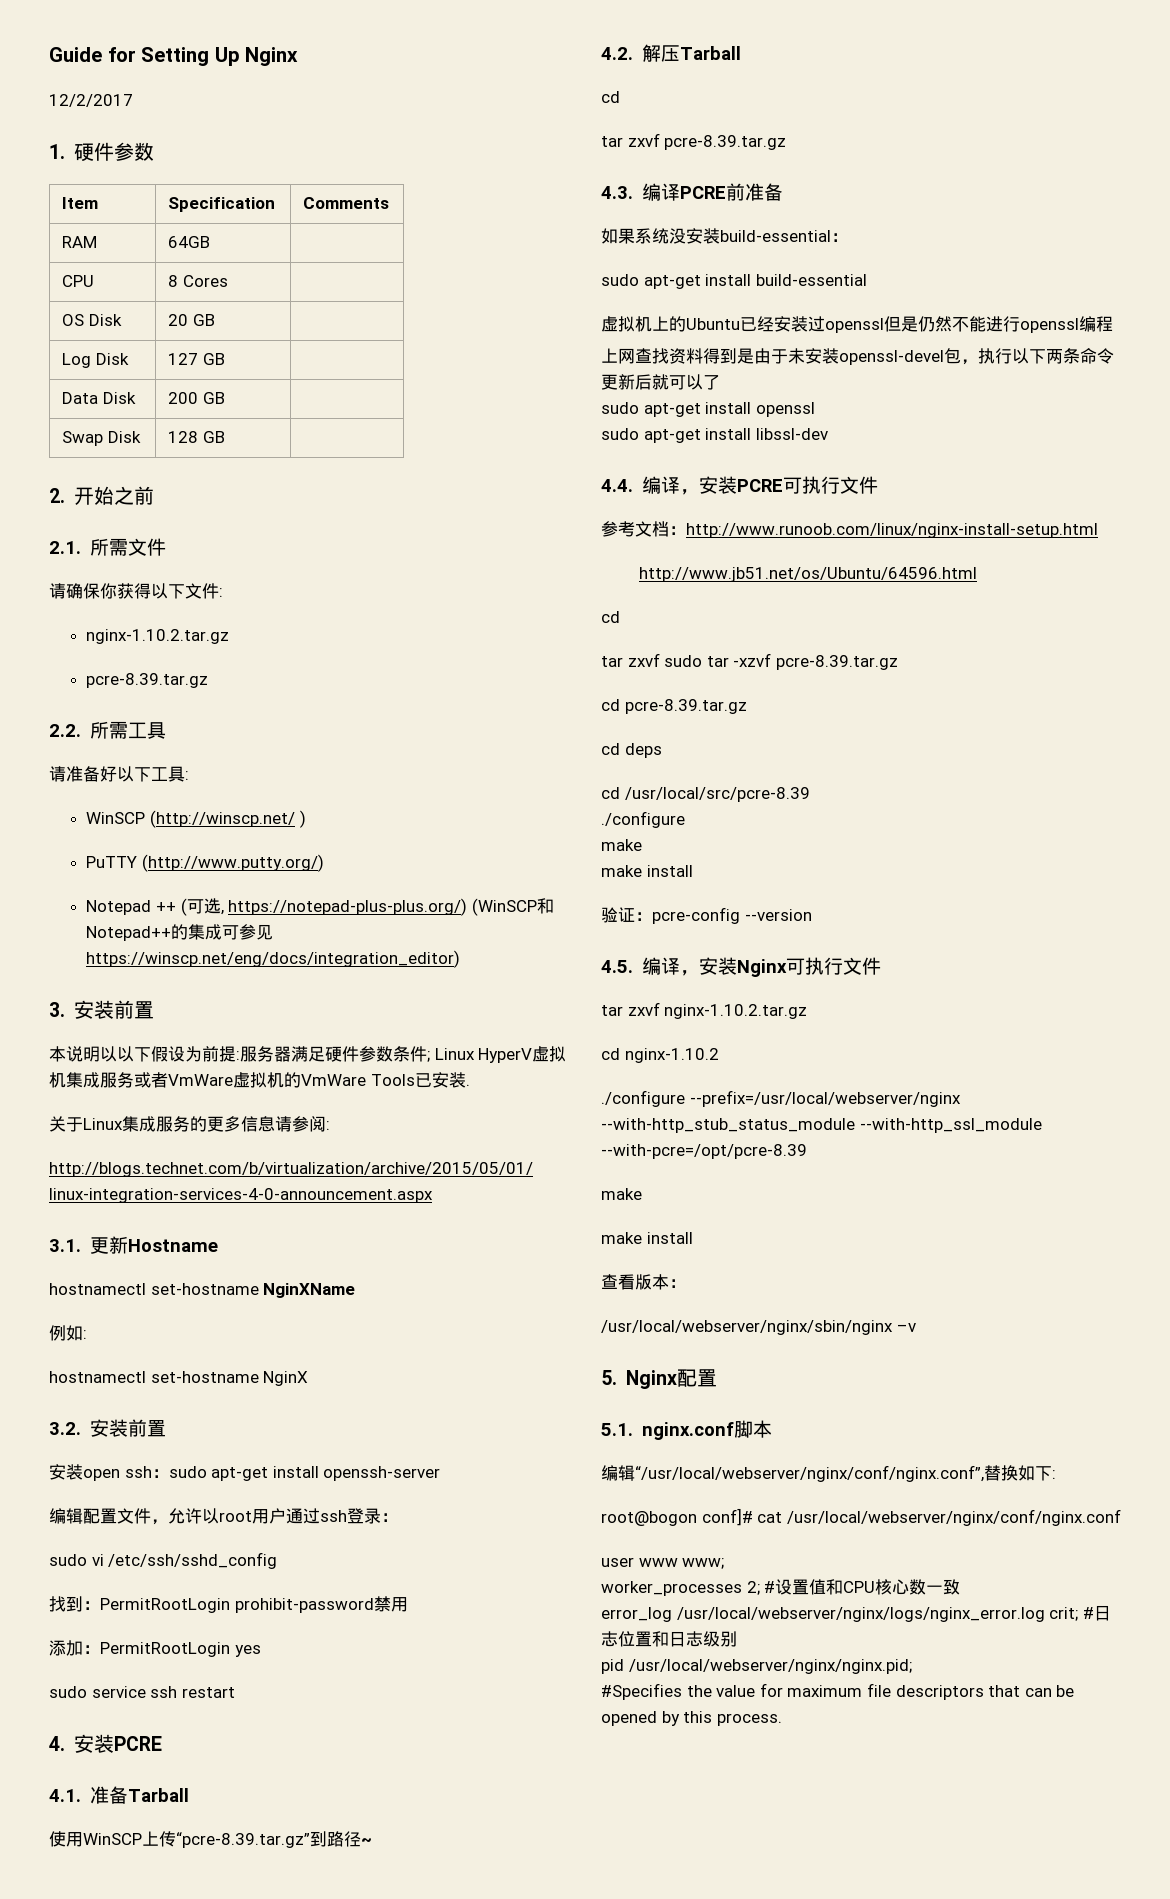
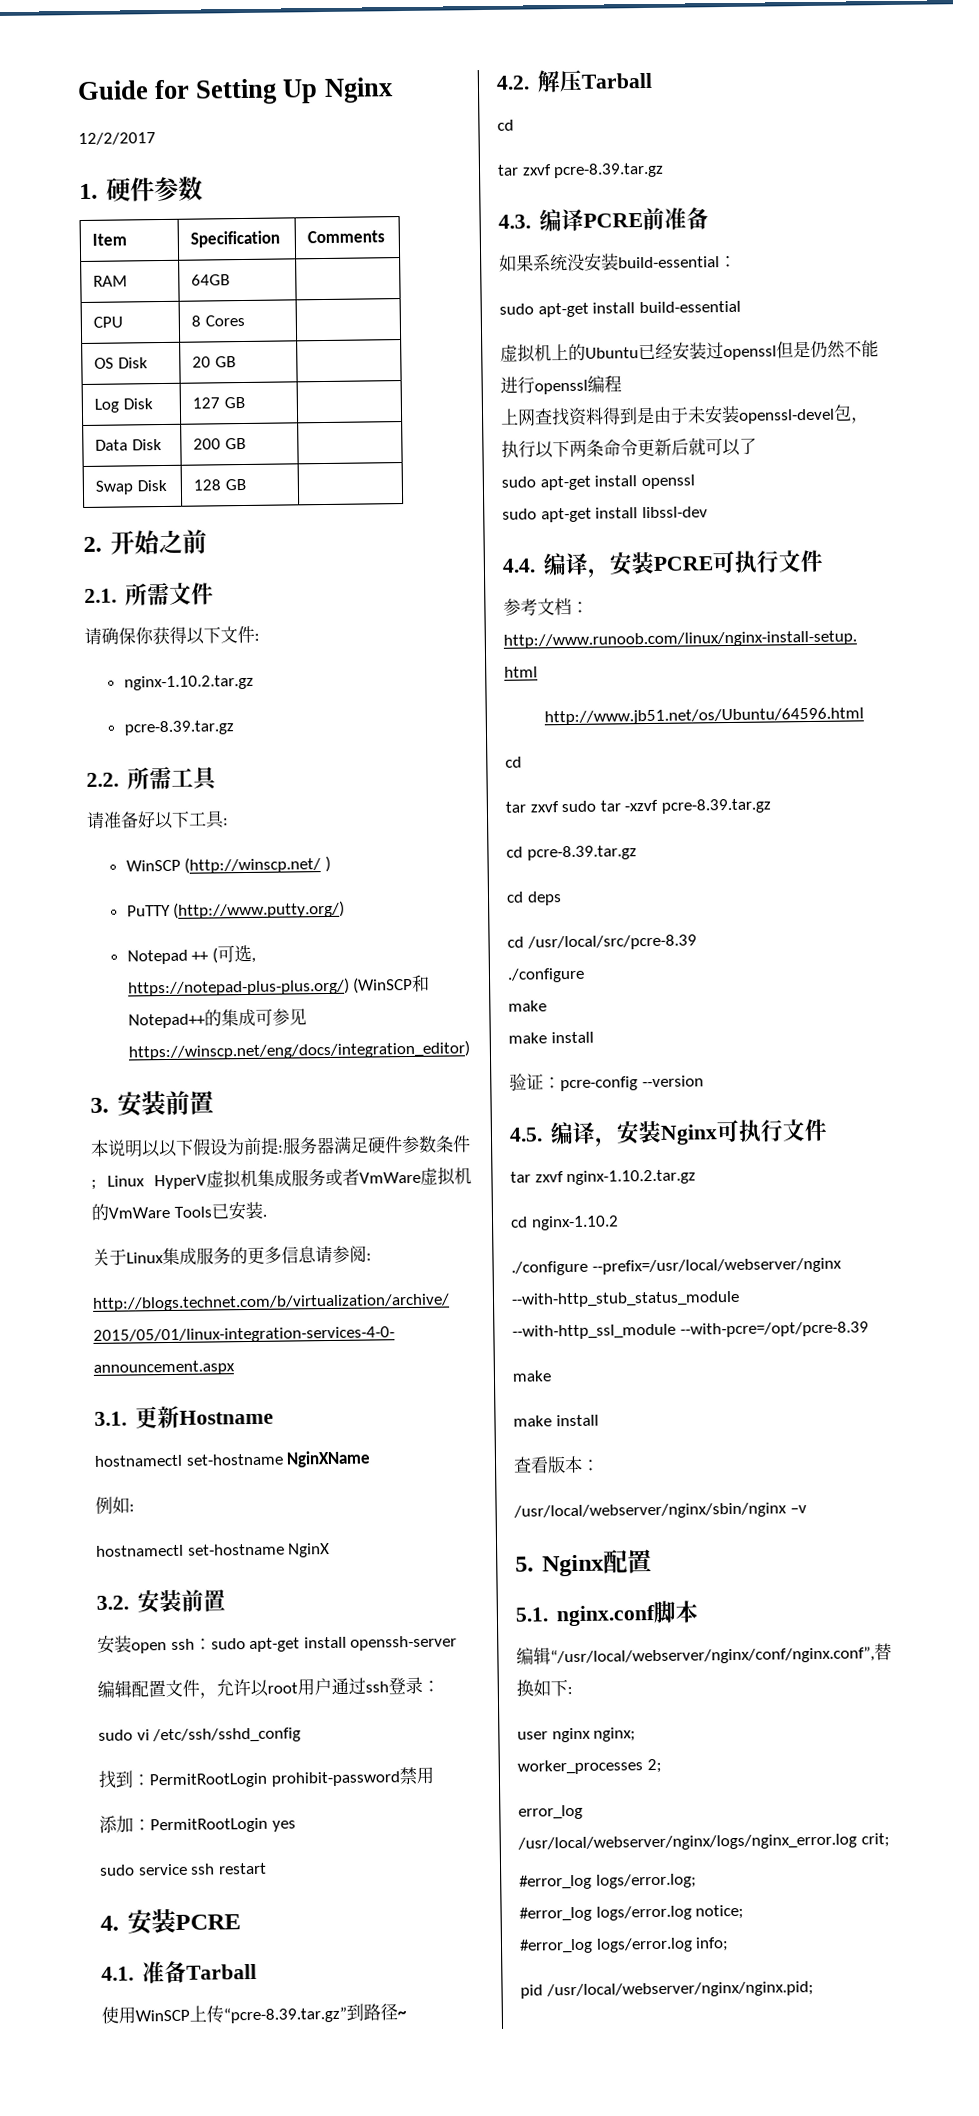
[601,1508,1121,1526] // root@bogon conf]# cat /usr/local/webserver/nginx/conf/nginx.conf -> (573, 1691) none
[638,1558,725,1569] www www; -> [551,1727,637,1743] nginx nginx;
[764,1579,961,1595] [601,1605,1111,1622] [601,1631,737,1647] [601,1659,912,1674] [601,1683,1075,1700] [601,1711,782,1726] #设置值和CPU核心数一致 // error_log /usr/local/webserver/nginx/logs/nginx_error.log crit; #日志位置和日志级别 // pid /usr/local/webserver/nginx/nginx.pid; // #Specifies the value for maximum file descriptors that can be opened by this process. -> [518,1804,583,1820] [517,1833,890,1852] [519,1873,697,1890] [519,1904,745,1922] [519,1937,730,1954] [520,1981,814,1999] // error_log /usr/local/webserver/nginx/logs/nginx_error.log crit; // #error_log logs/error.log; // #error_log logs/error.log notice; // #error_log logs/error.log info; // pid /usr/local/webserver/nginx/nginx.pid;

